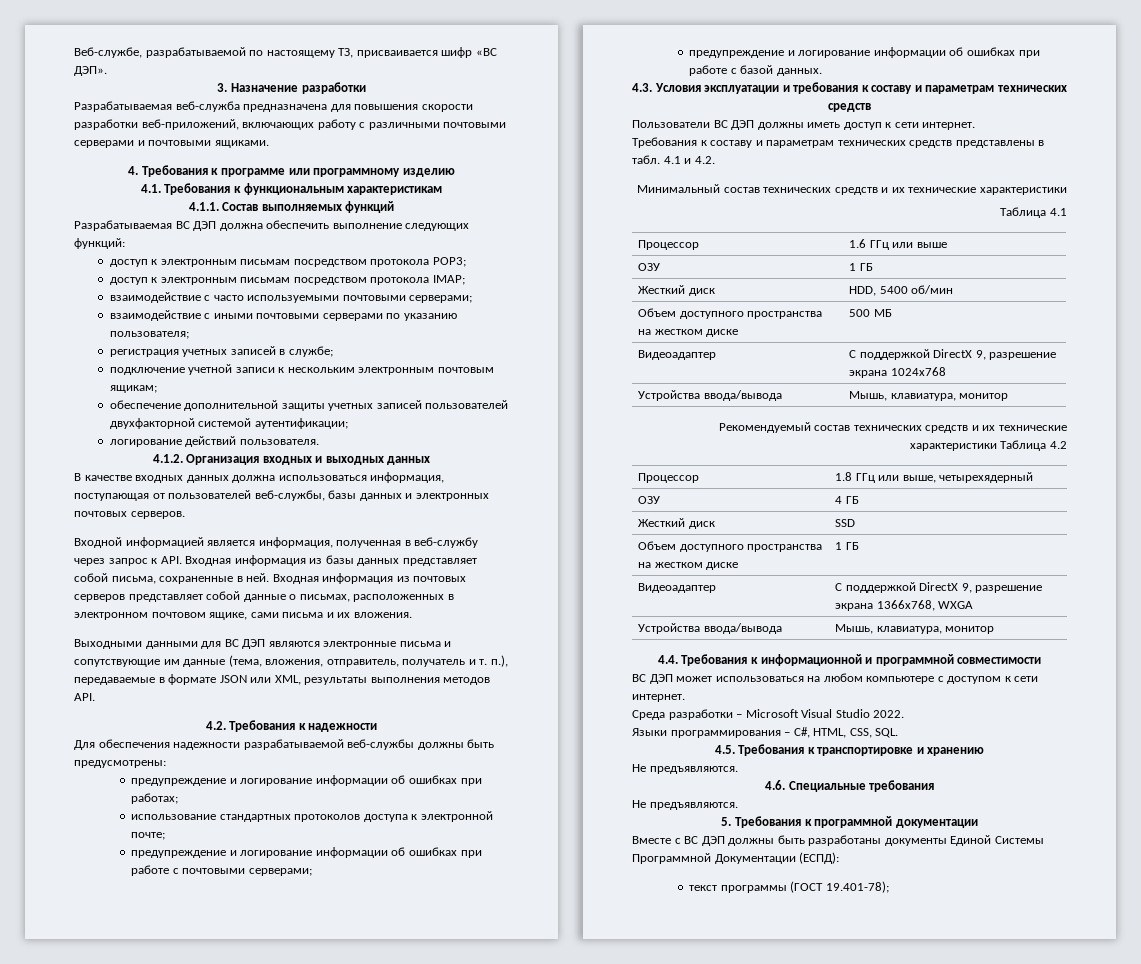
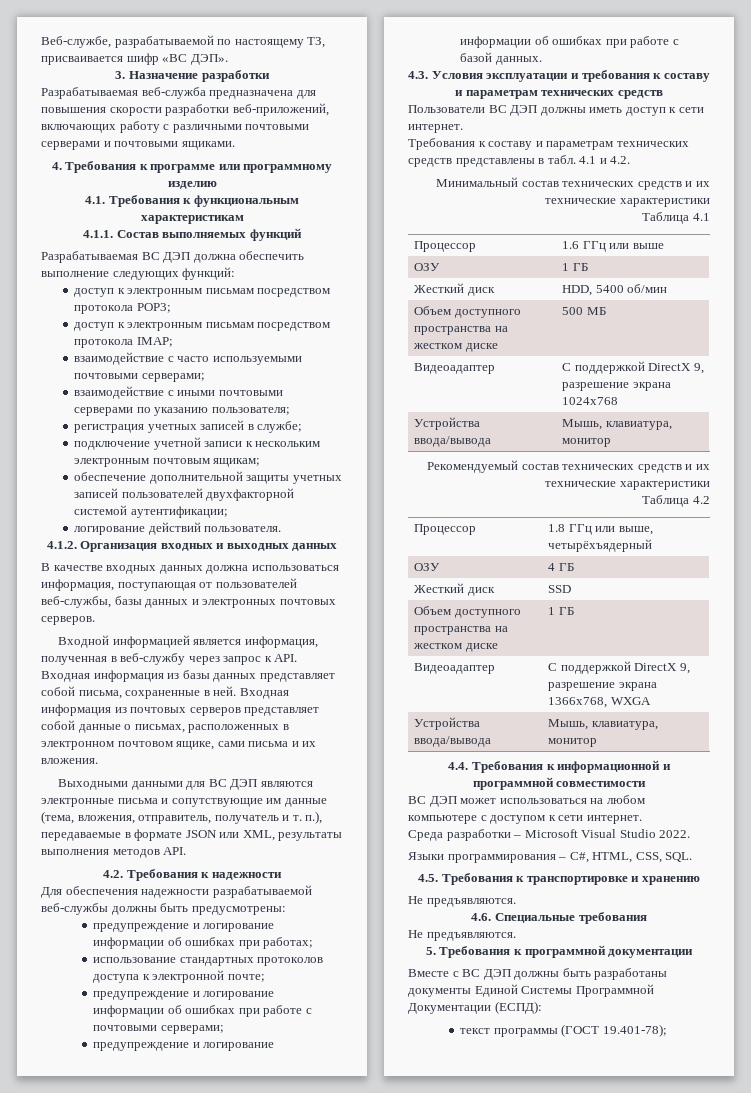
(997, 447) none -> (710, 485) //
[939,472,1034,483] четырехядерный -> [548,539,653,552] четырёхъядерный

